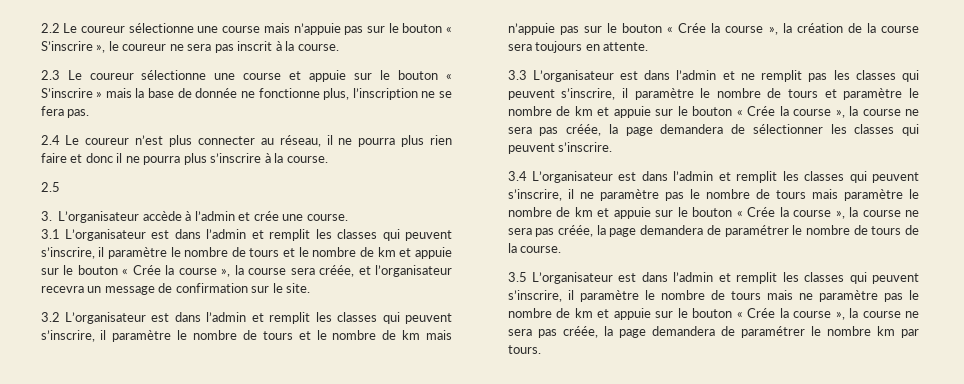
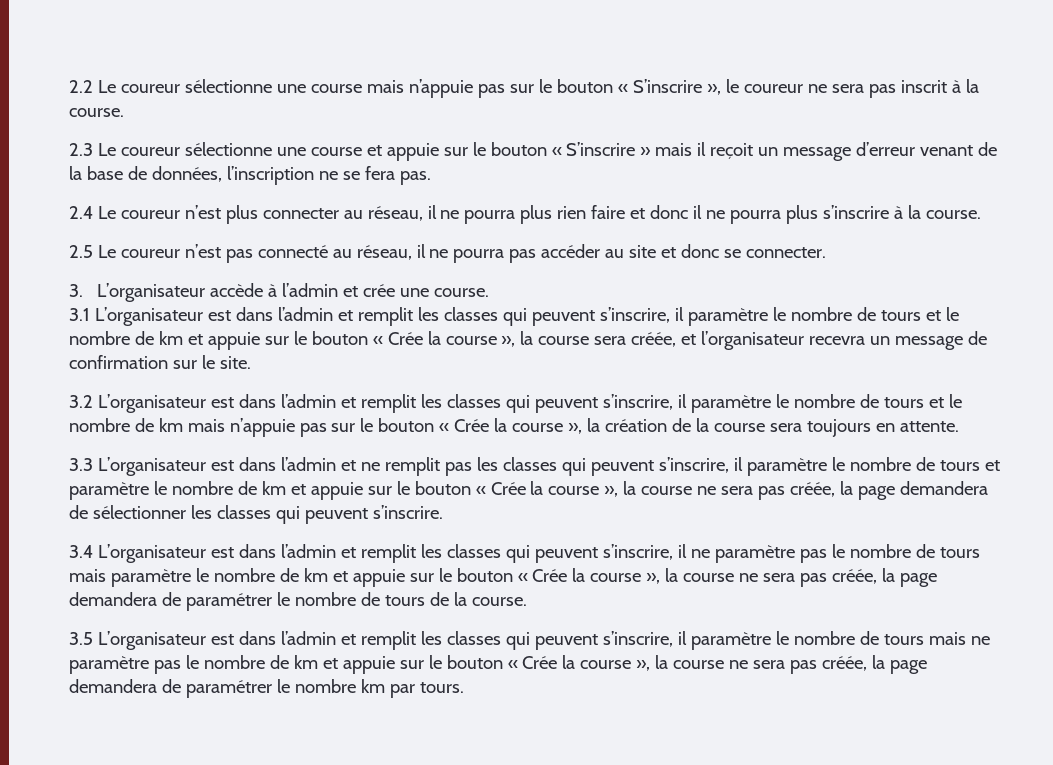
[135,88,350,100] la base de donnée ne fonctionne plus, -> [697,142,998,161] [68,166,222,182] il reçoit un message d’erreur venant de la base de données,
(60, 187) none -> [97,244,827,263] Le coureur n’est pas connecté au réseau, il ne pourra pas accéder au site et donc se connecter.

